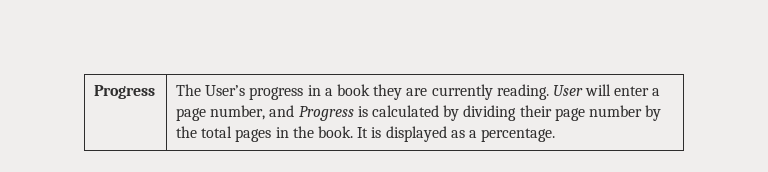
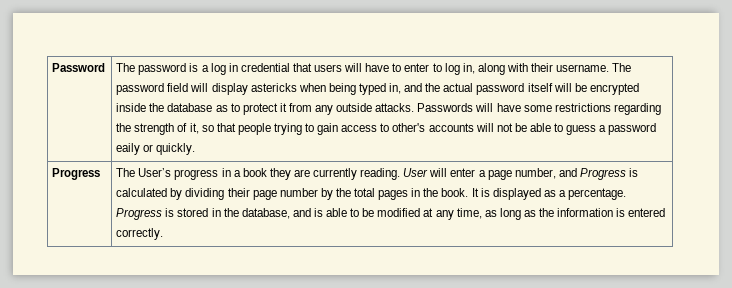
(94, 92) none -> [52,63,106,72] [116,63,632,75] [116,83,639,95] [116,103,661,115] [116,123,657,135] [116,143,196,155] Password | The password is a log in credential that users will have to enter to log in, along with their username. The password field will display astericks when being typed in, and the actual password itself will be encrypted inside the database as to protect it from any outside attacks. Passwords will have some restrictions regarding the strength of it, so that people trying to gain access to other's accounts will not be able to guess a password eaily or quickly. //
(556, 135) none -> [116,208,666,220] [116,228,164,240] Progress is stored in the database, and is able to be modified at any time, as long as the information is entered correctly.

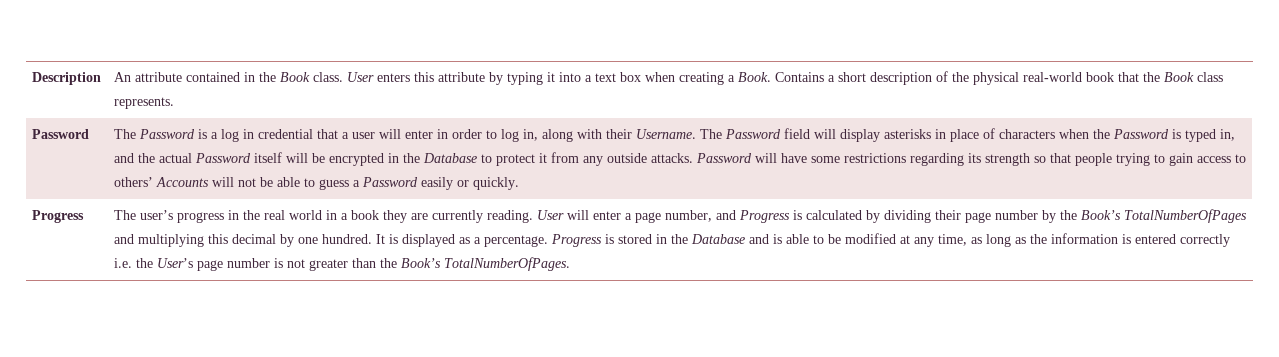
(52, 67) none -> [32,72,102,85] [114,71,1224,85] [114,97,175,109] Description | An attribute contained in the Book class. User enters this attribute by typing it into a text box when creating a Book. Contains a short description of the physical real-world book that the Book class represents. //
[138,63,187,75] password -> [139,129,196,139] Password
[314,63,430,72] users will have to enter -> [342,129,483,139] a user will enter in order
[556,63,632,72] [116,83,356,95] username. The password field will display astericks when being -> [636,128,1182,142] Username. The Password field will display asterisks in place of characters when the Password is
[476,83,525,95] password -> [195,153,252,163] Password
[116,103,228,112] inside the database as -> [388,153,478,163] in the Database
[417,103,474,112] Passwords -> [696,153,753,163] Password
[116,123,199,135] the strength of it, -> [968,153,1031,166] its strength
[392,123,474,132] other's accounts -> [114,177,210,187] others’ Accounts
[608,123,657,135] [116,143,141,155] password eaily -> [362,177,454,190] Password easily
[138,168,172,177] User’s -> [140,210,174,220] user’s
(231, 172) none -> [243,210,338,220] the real world in
[354,188,469,200] total pages in the book. -> [1081,209,1248,223] [114,234,373,247] Book’s TotalNumberOfPages and multiplying this decimal by one hundred.
[241,208,290,219] database, -> [691,234,746,244] Database
[116,228,164,240] correctly. -> [1180,234,1231,247] [114,257,571,271] correctly i.e. the User’s page number is not greater than the Book’s TotalNumberOfPages.

